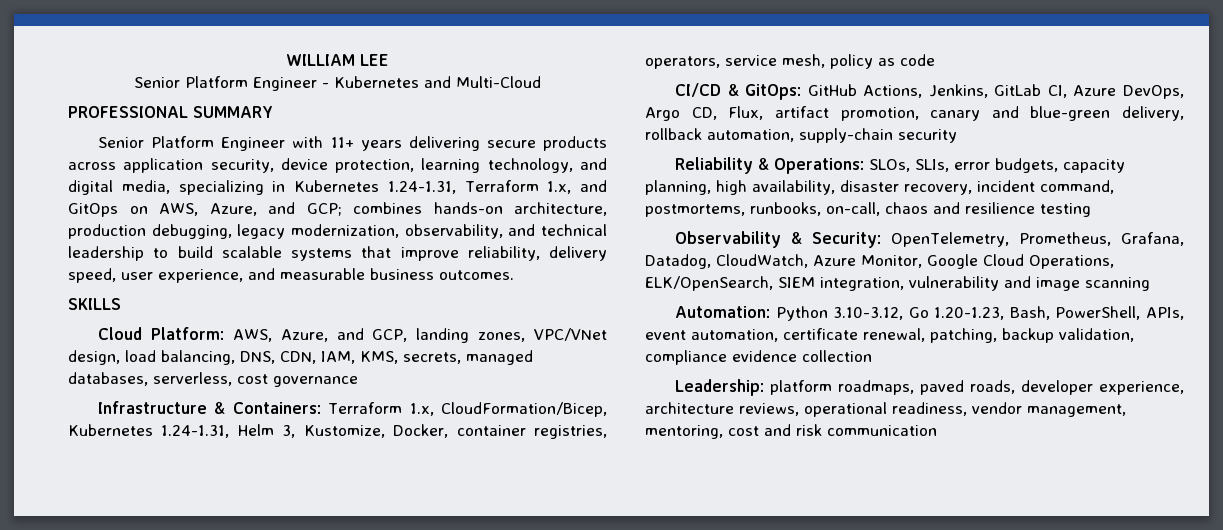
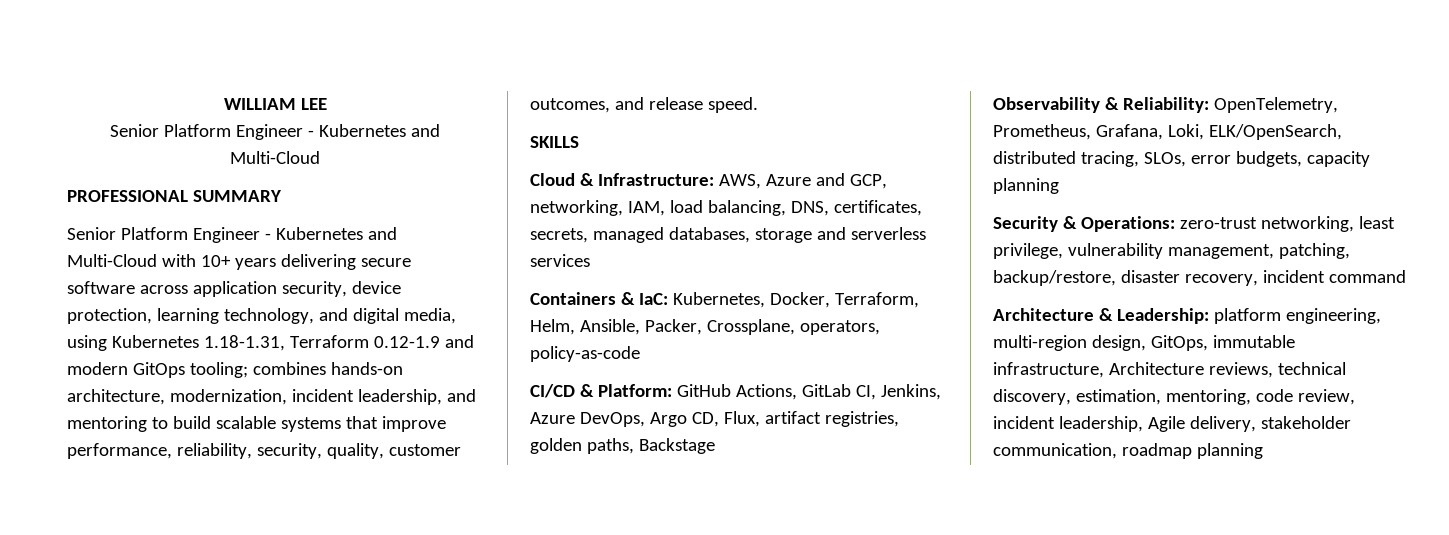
[292,136,354,148] with 11+ -> [264,227,397,240] [67,254,231,267] - Kubernetes and Multi-Cloud with 10+
[543,136,607,151] products -> [67,281,135,294] software
[178,180,607,195] [68,202,607,217] [68,224,607,239] [68,246,144,261] specializing in Kubernetes 1.24-1.31, Terraform 1.x, and GitOps on AWS, Azure, and GCP; combines hands-on architecture, production debugging, legacy modernization, observability, and technical leadership -> [67,335,474,351] [67,362,403,378] [67,389,476,405] [67,416,147,432] using Kubernetes 1.18-1.31, Terraform 0.12-1.9 and modern GitOps tooling; combines hands-on architecture, modernization, incident leadership, and mentoring
[467,246,607,261] [68,268,514,283] [68,298,121,310] [98,327,607,343] [68,350,533,365] [68,372,358,387] [98,401,607,417] [68,424,607,439] [645,54,935,69] reliability, delivery speed, user experience, and measurable business outcomes. // SKILLS // Cloud Platform: AWS, Azure, and GCP, landing zones, VPC/VNet design, load balancing, DNS, CDN, IAM, KMS, secrets, managed databases, serverless, cost governance // Infrastructure & Containers: Terraform 1.x, CloudFormation/Bicep, Kubernetes 1.24-1.31, Helm 3, Kustomize, Docker, container registries, operators, service mesh, policy as code -> [67,443,461,459] [530,97,758,113] [530,136,579,148] [530,173,887,189] [530,200,922,216] [530,227,926,243] [530,254,590,267] [530,292,919,308] [530,319,880,335] [530,346,640,362] performance, reliability, security, quality, customer outcomes, and release speed. // SKILLS // Cloud & Infrastructure: AWS, Azure and GCP, networking, IAM, load balancing, DNS, certificates, secrets, managed databases, storage and serverless services // Containers & IaC: Kubernetes, Docker, Terraform, Helm, Ansible, Packer, Crossplane, operators, policy-as-code
[745,84,802,100] GitOps: -> [597,384,672,397] Platform:
[928,84,988,98] Jenkins, -> (797, 392) none
(1067, 91) none -> [880,384,941,400] Jenkins,
[840,106,1184,121] [645,128,957,143] [675,157,1126,174] [645,180,1114,195] [645,202,1091,217] [675,231,1184,248] [645,254,1114,269] [645,276,1150,291] [675,306,1184,321] [645,328,1134,343] [645,350,872,365] [675,379,1184,396] [645,402,1126,417] [645,424,937,439] promotion, canary and blue-green delivery, rollback automation, supply-chain security // Reliability & Operations: SLOs, SLIs, error budgets, capacity planning, high availability, disaster recovery, incident command, postmortems, runbooks, on-call, chaos and resilience testing // Observability & Security: OpenTelemetry, Prometheus, Grafana, Datadog, CloudWatch, Azure Monitor, Google Cloud Operations, ELK/OpenSearch, SIEM integration, vulnerability and image scanning // Automation: Python 3.10-3.12, Go 1.20-1.23, Bash, PowerShell, APIs, event automation, certificate renewal, patching, backup validation, compliance evidence collection // Leadership: platform roadmaps, paved roads, developer experience, architecture reviews, operational readiness, vendor management, mentoring, cost and risk communication -> [824,411,899,427] [530,438,715,454] [993,97,1338,113] [993,124,1342,140] [993,151,1370,167] [993,178,1059,194] [993,216,1395,232] [993,243,1350,259] [993,270,1406,286] [993,308,1381,324] [993,335,1295,351] [993,362,1346,378] [993,389,1355,405] [993,416,1351,432] [993,443,1263,459] registries, golden paths, Backstage // Observability & Reliability: OpenTelemetry, Prometheus, Grafana, Loki, ELK/OpenSearch, distributed tracing, SLOs, error budgets, capacity planning // Security & Operations: zero-trust networking, least privilege, vulnerability management, patching, backup/restore, disaster recovery, incident command // Architecture & Leadership: platform engineering, multi-region design, GitOps, immutable infrastructure, Architecture reviews, technical discovery, estimation, mentoring, code review, incident leadership, Agile delivery, stakeholder communication, roadmap planning

